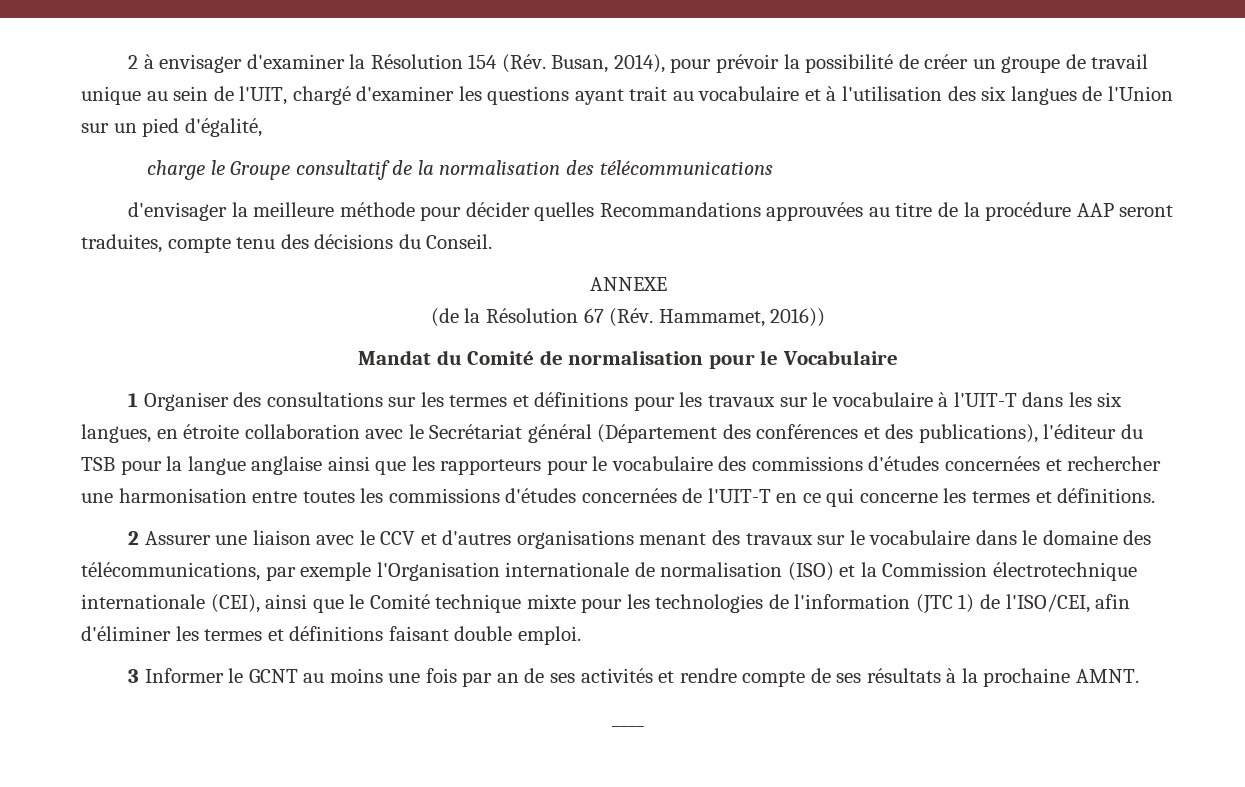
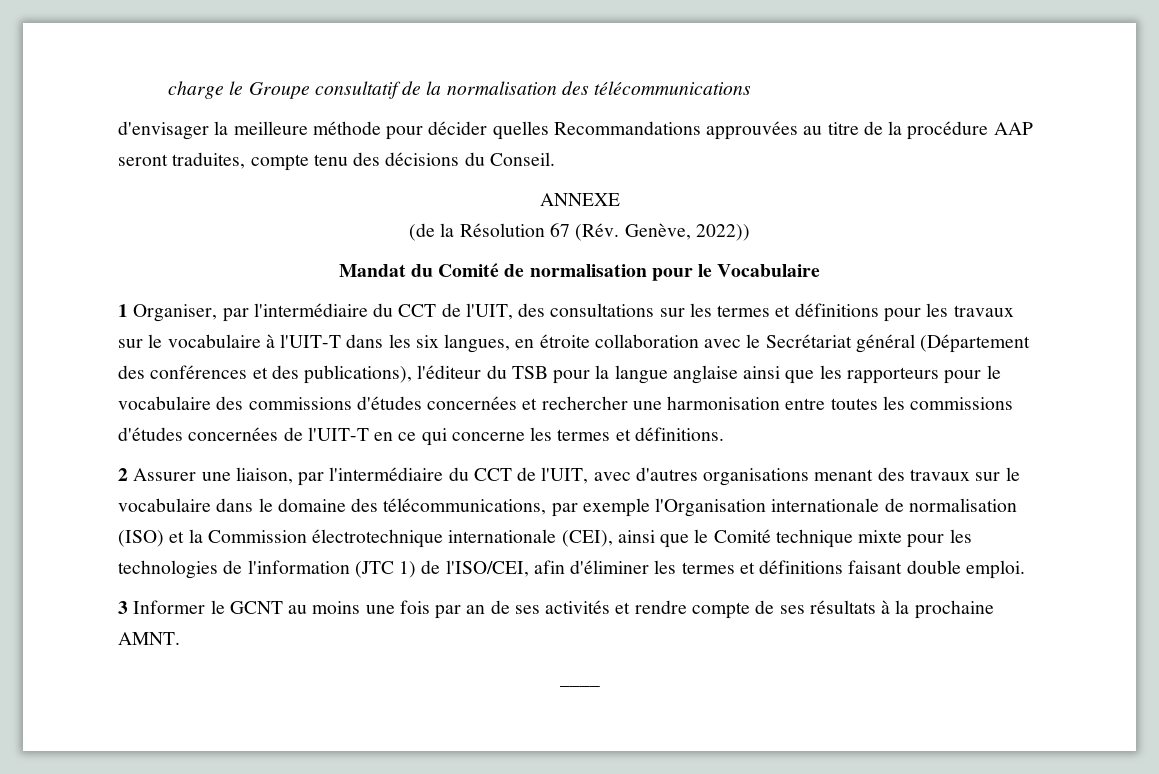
[128,54,1149,73] [81,86,1173,105] [81,118,262,137] 2 à envisager d'examiner la Résolution 154 (Rév. Busan, 2014), pour prévoir la possibilité de créer un groupe de travail unique au sein de l'UIT, chargé d'examiner les questions ayant trait au vocabulaire et à l'utilisation des six langues de l'Union sur un pied d'égalité, // -> (168, 90) none
[658,308,826,327] Hammamet, 2016)) -> [624,223,750,241] Genève, 2022))
[143,392,229,411] Organiser -> [133,303,513,322] Organiser, par l'intermédiaire du CCT de l'UIT,
[252,530,437,545] liaison avec le CCV et -> [235,467,631,486] liaison, par l'intermédiaire du CCT de l'UIT, avec

